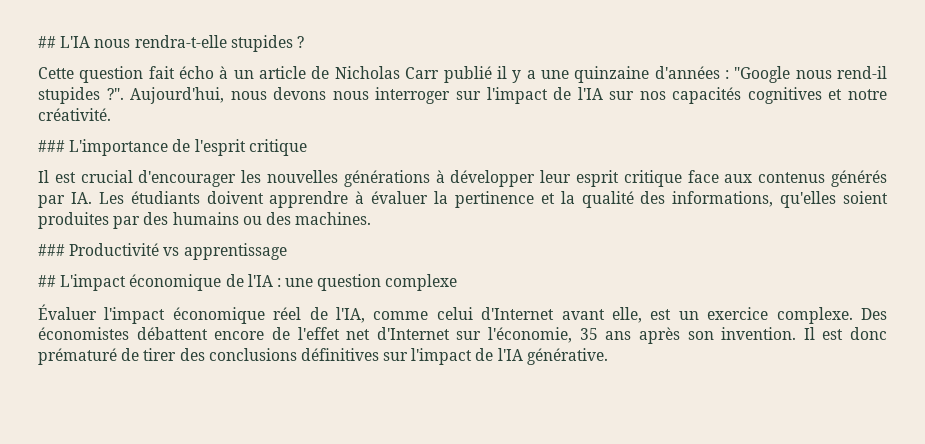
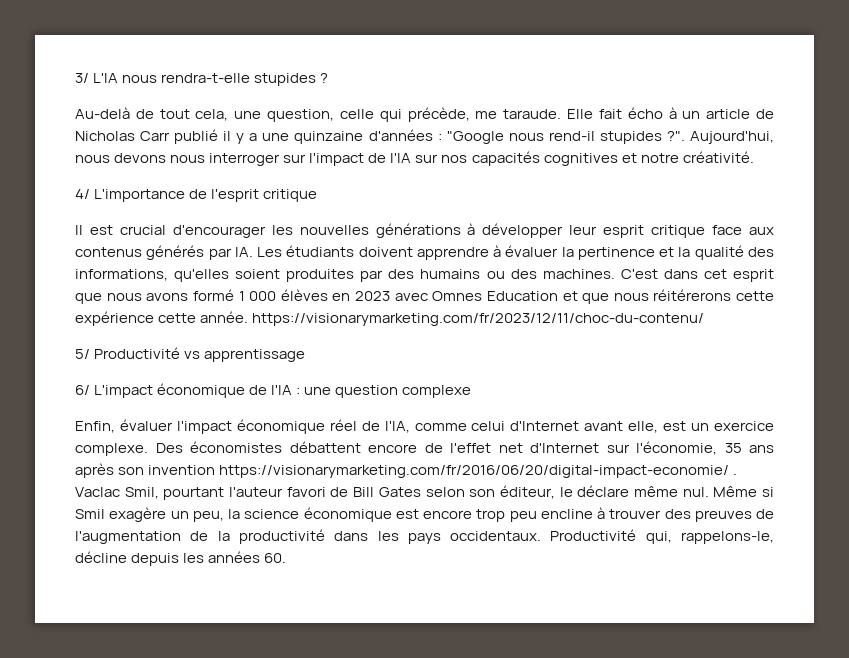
[38,36,56,48] ## -> [75,73,89,83] 3/
[38,66,144,83] Cette question -> [75,107,594,122] Au-delà de tout cela, une question, celle qui précède, me taraude. Elle
[38,140,65,152] ### -> [75,189,90,199] 4/
[38,244,65,256] // ### -> [620,269,775,282] [75,289,774,304] [75,311,705,326] [75,349,90,359] C'est dans cet esprit que nous avons formé 1 000 élèves en 2023 avec Omnes Education et que nous réitérerons cette expérience cette année. https://visionarymarketing.com/fr/2023/12/11/choc-du-contenu/ // 5/
[38,275,56,287] ## -> [75,385,90,395] 6/
[38,304,97,320] Évaluer -> [75,419,173,433] Enfin, évaluer
[721,327,887,340] [38,348,608,365] invention. Il est donc prématuré de tirer des conclusions définitives sur l'impact de l'IA générative. -> [148,465,738,478] [75,485,774,500] [75,507,774,522] [75,529,774,544] [75,551,287,566] invention https://visionarymarketing.com/fr/2016/06/20/digital-impact-economie/ . Vaclac Smil, pourtant l'auteur favori de Bill Gates selon son éditeur, le déclare même nul. Même si Smil exagère un peu, la science économique est encore trop peu encline à trouver des preuves de l'augmentation de la productivité dans les pays occidentaux. Productivité qui, rappelons-le, décline depuis les années 60.

